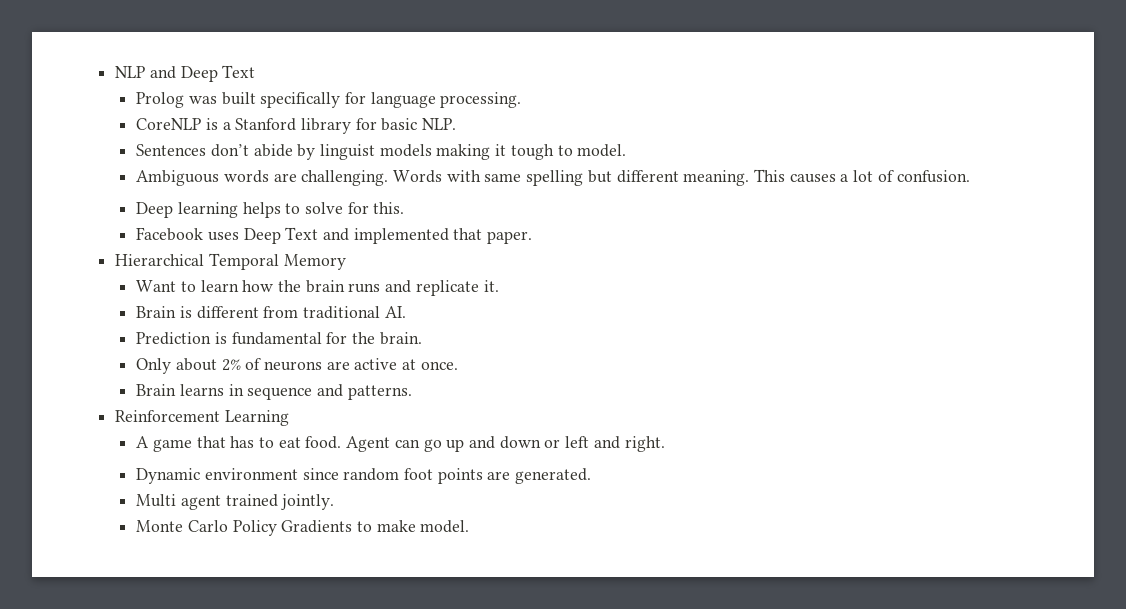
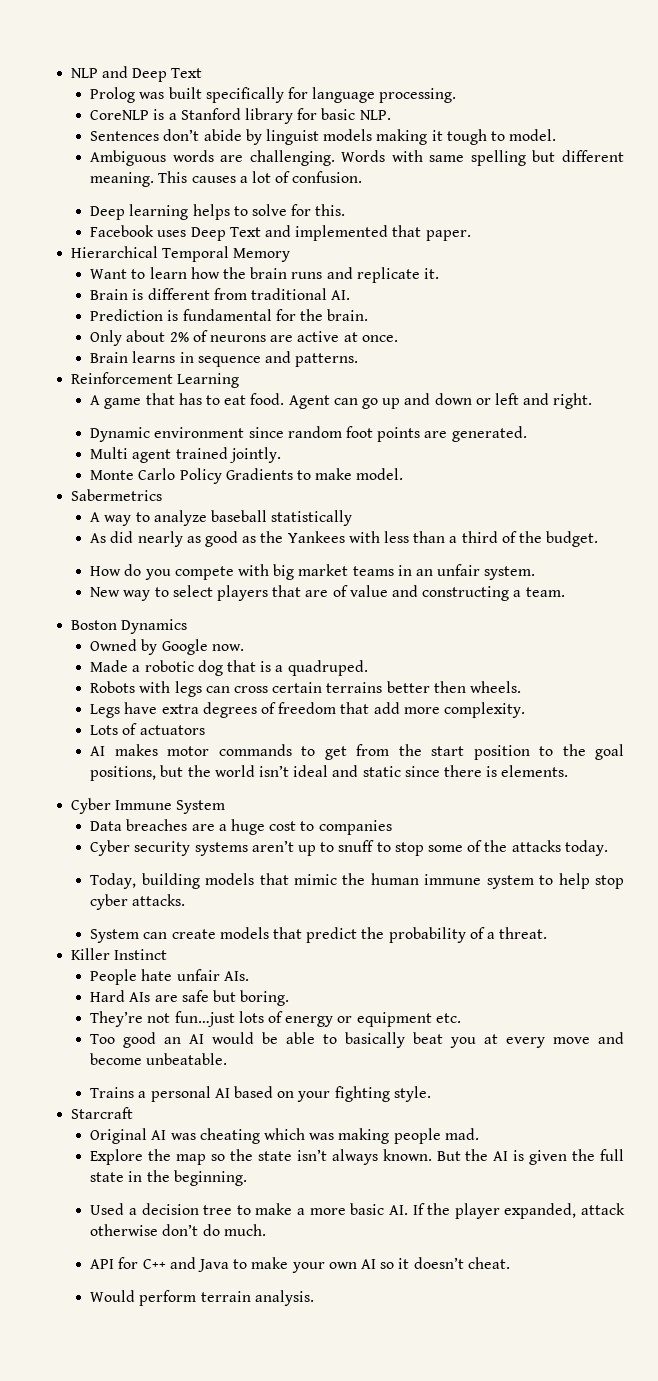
(470, 526) none -> [70,489,162,501] [90,510,353,526] [90,531,599,547] [90,564,536,580] [90,585,565,601] [70,619,187,634] [90,639,244,655] [90,660,368,676] [90,681,521,697] [90,702,525,718] [90,723,205,735] [90,744,624,760] [90,765,569,781] [70,798,226,814] [90,819,392,835] [90,840,608,856] [90,873,624,889] [90,894,186,910] [90,927,548,943] [70,948,167,960] [90,969,249,985] [90,990,290,1006] [90,1011,461,1027] [90,1032,625,1048] [90,1053,228,1065] [90,1086,431,1102] [70,1107,133,1119] [90,1128,479,1144] [90,1149,625,1165] [90,1170,247,1186] [90,1203,625,1219] [90,1224,266,1236] [90,1257,510,1273] [90,1290,314,1306] // Sabermetrics // A way to analyze baseball statistically // As did nearly as good as the Yankees with less than a third of the budget. // How do you compete with big market teams in an unfair system. // New way to select players that are of value and constructing a team. // Boston Dynamics // Owned by Google now. // Made a robotic dog that is a quadruped. // Robots with legs can cross certain terrains better then wheels. // Legs have extra degrees of freedom that add more complexity. // Lots of actuators // AI makes motor commands to get from the start position to the goal positions, but the world isn’t ideal and static since there is elements. // Cyber Immune System // Data breaches are a huge cost to companies // Cyber security systems aren’t up to snuff to stop some of the attacks today. // Today, building models that mimic the human immune system to help stop cyber attacks. // System can create models that predict the probability of a threat. // Killer Instinct // People hate unfair AIs. // Hard AIs are safe but boring. // They’re not fun…just lots of energy or equipment etc. // Too good an AI would be able to basically beat you at every move and become unbeatable. // Trains a personal AI based on your fighting style. // Starcraft // Original AI was cheating which was making people mad. // Explore the map so the state isn’t always known. But the AI is given the full state in the beginning. // Used a decision tree to make a more basic AI. If the player expanded, attack otherwise don’t do much. // API for C++ and Java to make your own AI so it doesn’t cheat. // Would perform terrain analysis.

